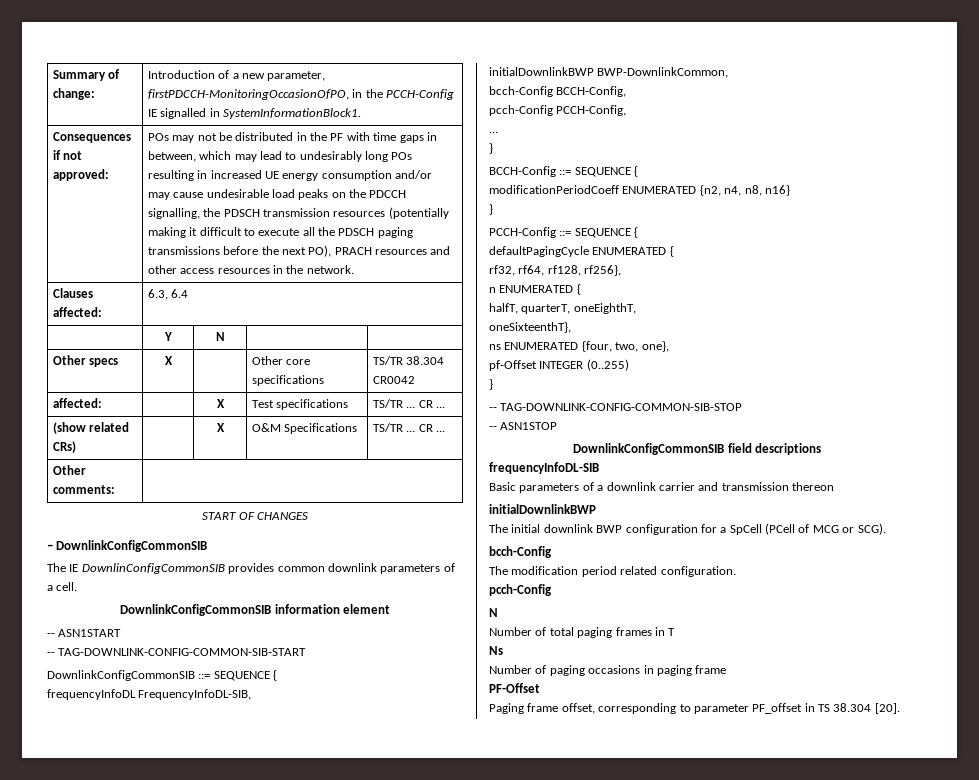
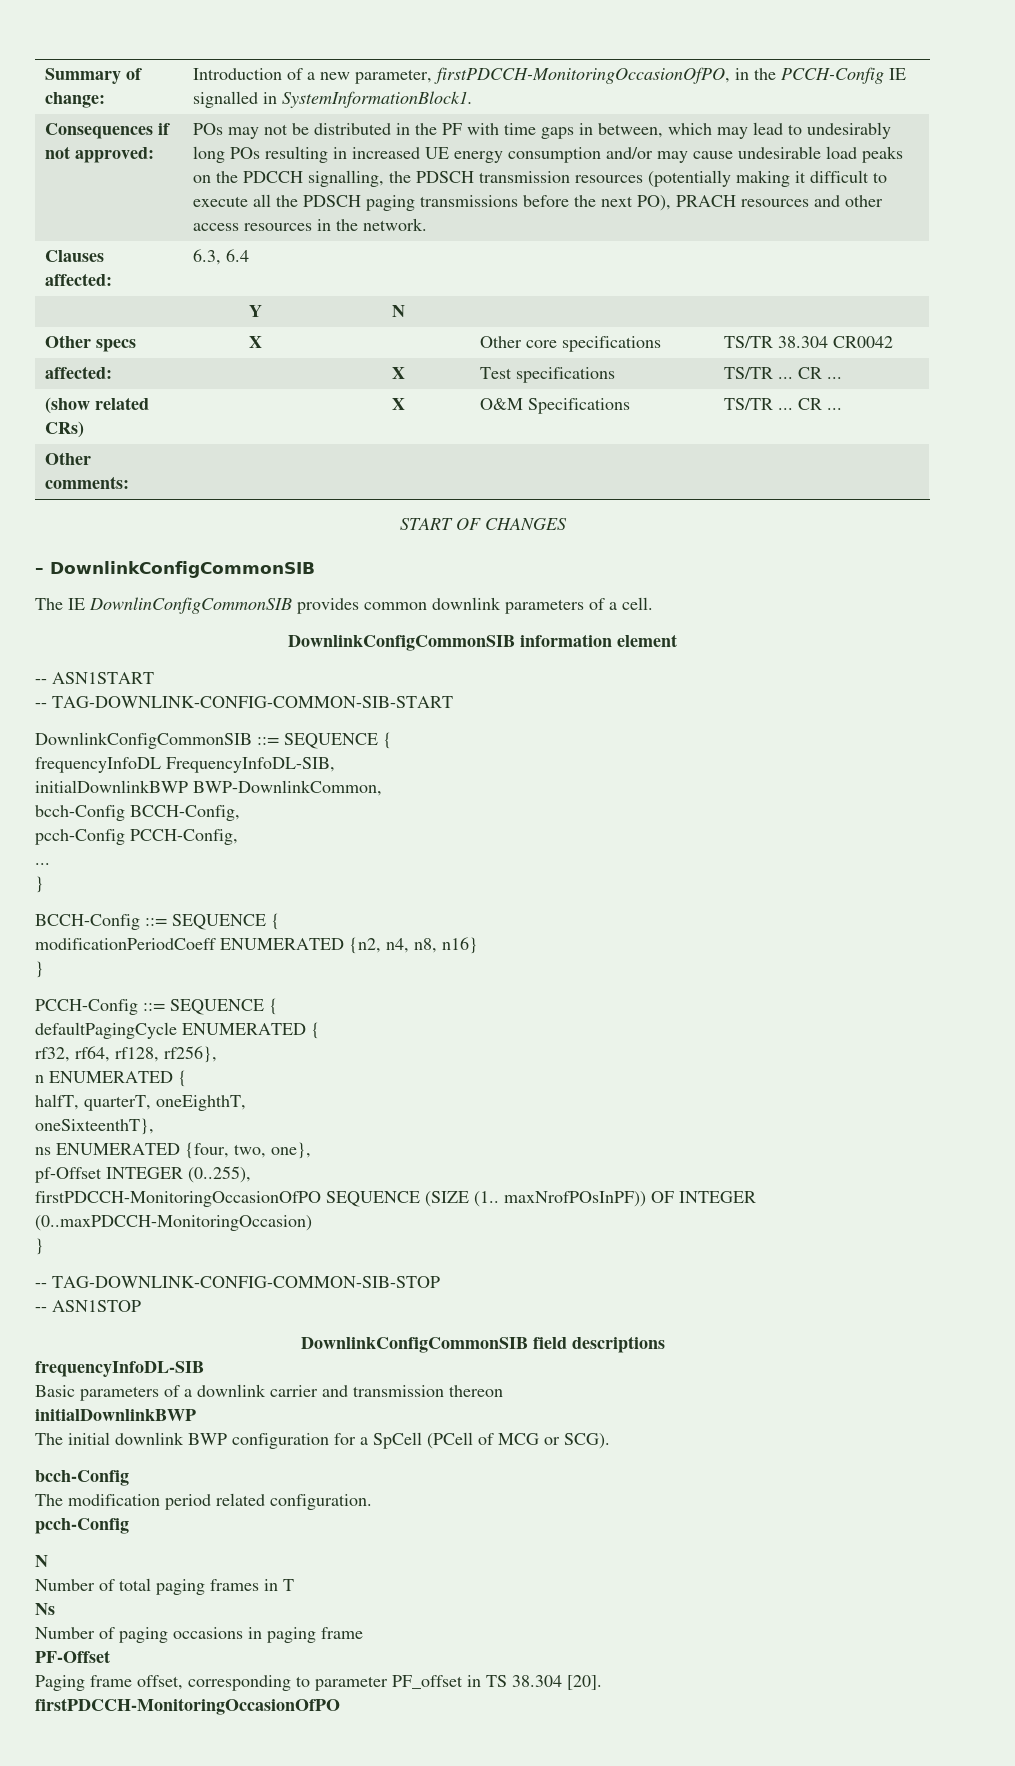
[586,359,629,371] (0..255) -> [188,1166,251,1183] [35,1191,756,1207] [35,1215,312,1231] (0..255), // firstPDCCH-MonitoringOccasionOfPO SEQUENCE (SIZE (1.. maxNrofPOsInPF)) OF INTEGER (0..maxPDCCH-MonitoringOccasion)
(900, 708) none -> [35,1698,340,1715] // firstPDCCH-MonitoringOccasionOfPO

